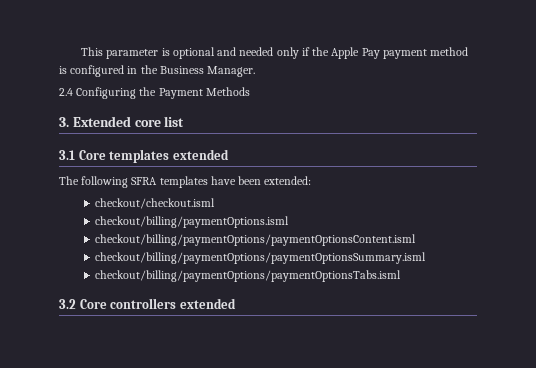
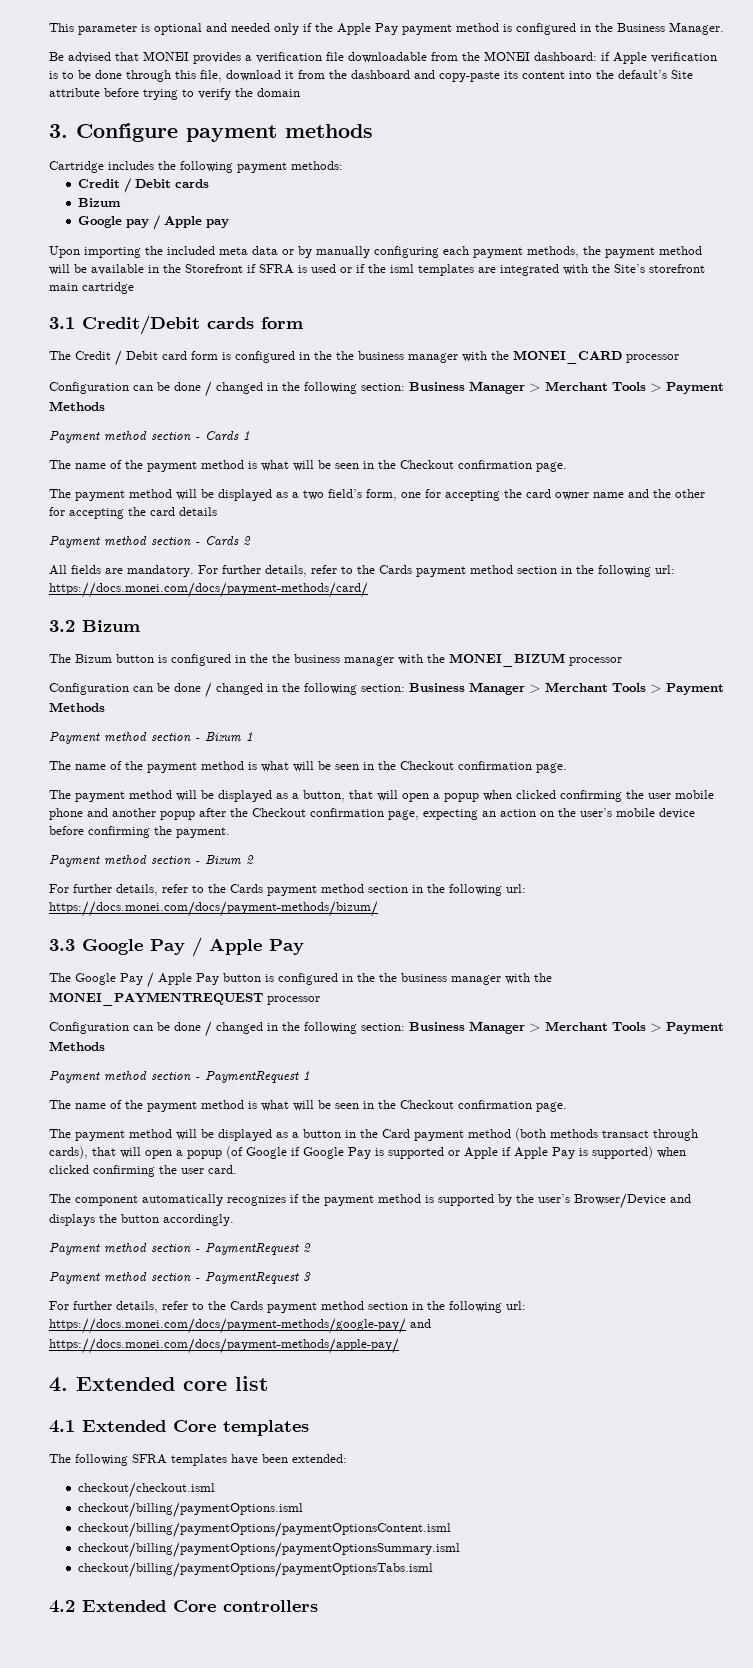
[59,87,250,99] [59,117,69,127] 2.4 Configuring the Payment Methods // 3. -> [49,51,717,64] [49,70,693,82] [49,88,300,100] [49,123,373,142] [49,161,343,173] [77,178,209,193] [77,198,121,207] [77,215,229,230] [49,246,702,258] [49,264,705,276] [49,282,134,294] [49,315,303,335] [49,350,679,366] [49,381,724,397] [49,401,105,411] [49,431,250,443] [49,460,567,472] [49,489,705,501] [49,507,217,519] [49,536,251,548] [49,565,675,577] [49,582,368,598] [49,620,140,632] [49,653,622,667] [49,682,724,698] [49,702,105,712] [49,732,253,744] [49,761,567,773] [49,790,714,802] [49,808,695,820] [49,826,230,838] [49,855,254,867] [49,884,526,896] [49,901,378,917] [49,937,304,957] [49,972,552,988] [49,992,320,1006] [49,1021,724,1037] [49,1041,105,1051] [49,1071,310,1083] [49,1100,567,1112] [49,1128,698,1141] [49,1146,686,1159] [49,1165,237,1177] [49,1193,691,1209] [49,1214,234,1226] [49,1243,311,1255] [49,1272,311,1284] [49,1301,526,1313] [49,1318,431,1334] [49,1338,399,1354] [49,1377,68,1392] Be advised that MONEI provides a verification file downloadable from the MONEI dashboard: if Apple verification is to be done through this file, download it from the dashboard and copy-paste its content into the default’s Site attribute before trying to verify the domain // 3. Configure payment methods // Cartridge includes the following payment methods: // Credit / Debit cards // Bizum // Google pay / Apple pay // Upon importing the included meta data or by manually configuring each payment methods, the payment method will be available in the Storefront if SFRA is used or if the isml templates are integrated with the Site’s storefront main cartridge // 3.1 Credit/Debit cards form // The Credit / Debit card form is configured in the the business manager with the MONEI_CARD processor // Configuration can be done / changed in the following section: Business Manager > Merchant Tools > Payment Methods // Payment method section - Cards 1 // The name of the payment method is what will be seen in the Checkout confirmation page. // The payment method will be displayed as a two field’s form, one for accepting the card owner name and the other for accepting the card details // Payment method section - Cards 2 // All fields are mandatory. For further details, refer to the Cards payment method section in the following url: https://docs.monei.com/docs/payment-methods/card/ // 3.2 Bizum // The Bizum button is configured in the the business manager with the MONEI_BIZUM processor // Configuration can be done / changed in the following section: Business Manager > Merchant Tools > Payment Methods // Payment method section - Bizum 1 // The name of the payment method is what will be seen in the Checkout confirmation page. // The payment method will be displayed as a button, that will open a popup when clicked confirming the user mobile phone and another popup after the Checkout confirmation page, expecting an action on the user’s mobile device before confirming the payment. // Payment method section - Bizum 2 // For further details, refer to the Cards payment method section in the following url: https://docs.monei.com/docs/payment-methods/bizum/ // 3.3 Google Pay / Apple Pay // The Google Pay / Apple Pay button is configured in the the business manager with the MONEI_PAYMENTREQUEST processor // Configuration can be done / changed in the following section: Business Manager > Merchant Tools > Payment Methods // Payment method section - PaymentRequest 1 // The name of the payment method is what will be seen in the Checkout confirmation page. // The payment method will be displayed as a button in the Card payment method (both methods transact through cards), that will open a popup (of Google if Google Pay is supported or Apple if Apple Pay is supported) when clicked confirming the user card. // The component automatically recognizes if the payment method is supported by the user’s Browser/Device and displays the button accordingly. // Payment method section - PaymentRequest 2 // Payment method section - PaymentRequest 3 // For further details, refer to the Cards payment method section in the following url: https://docs.monei.com/docs/payment-methods/google-pay/ and https://docs.monei.com/docs/payment-methods/apple-pay/ // 4.
[59,150,75,160] 3.1 -> [49,1420,166,1433] 4.1 Extended
[172,149,229,160] extended -> (309, 1428) none
[59,299,76,309] 3.2 -> [49,1600,166,1613] 4.2 Extended
[179,298,236,309] extended -> (318, 1606) none

